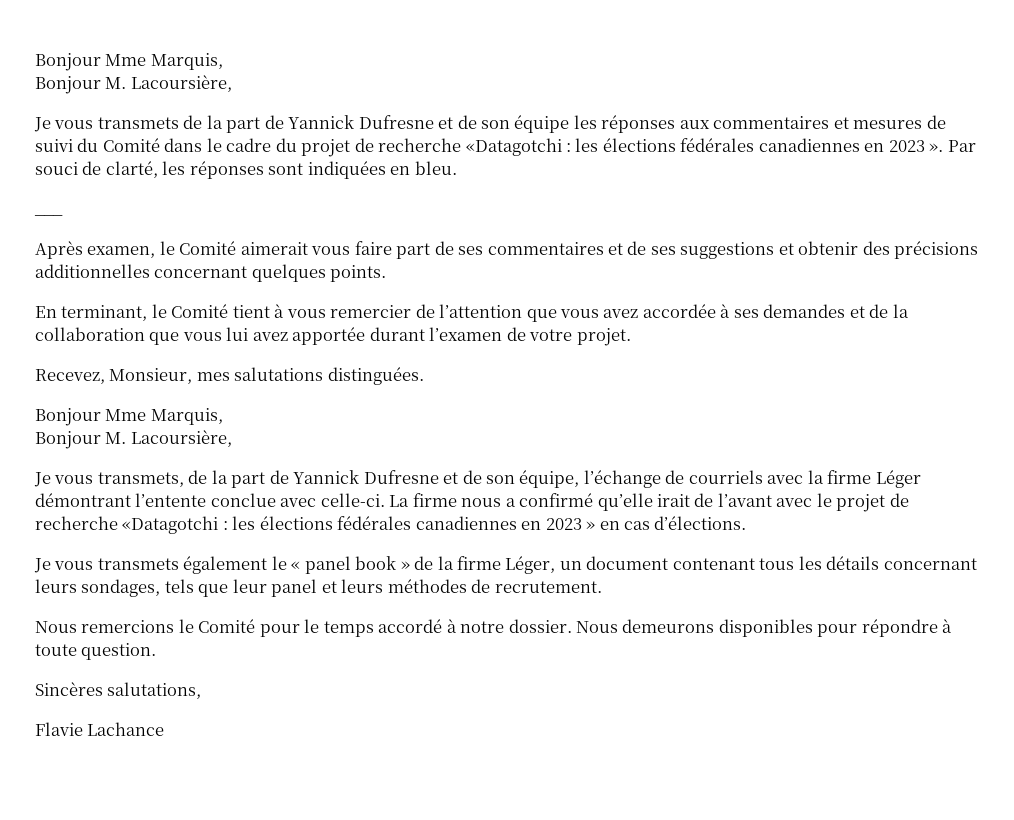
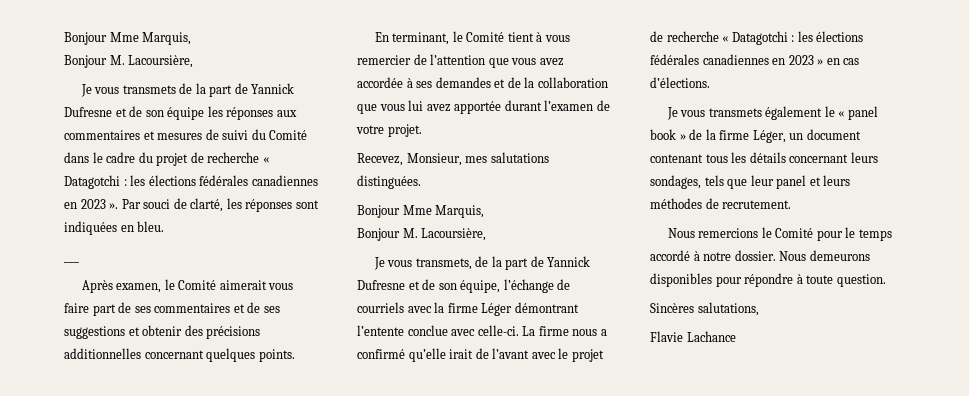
[465,138,562,156] «Datagotchi -> [262,157,269,163] [64,175,120,189] « Datagotchi
[122,516,219,534] «Datagotchi -> [722,31,788,45] « Datagotchi

